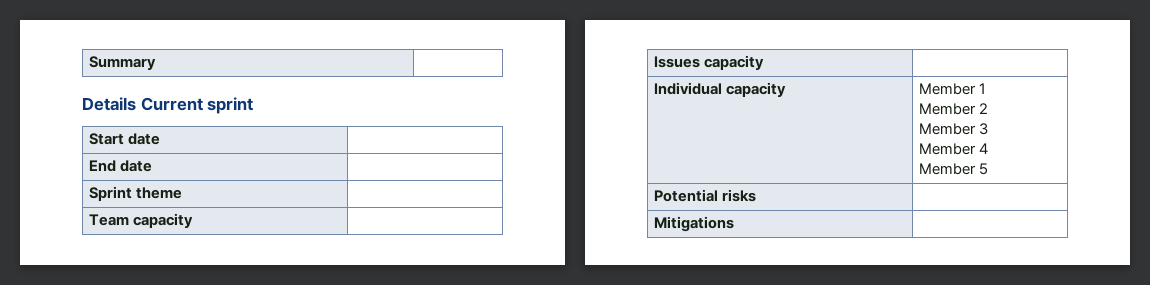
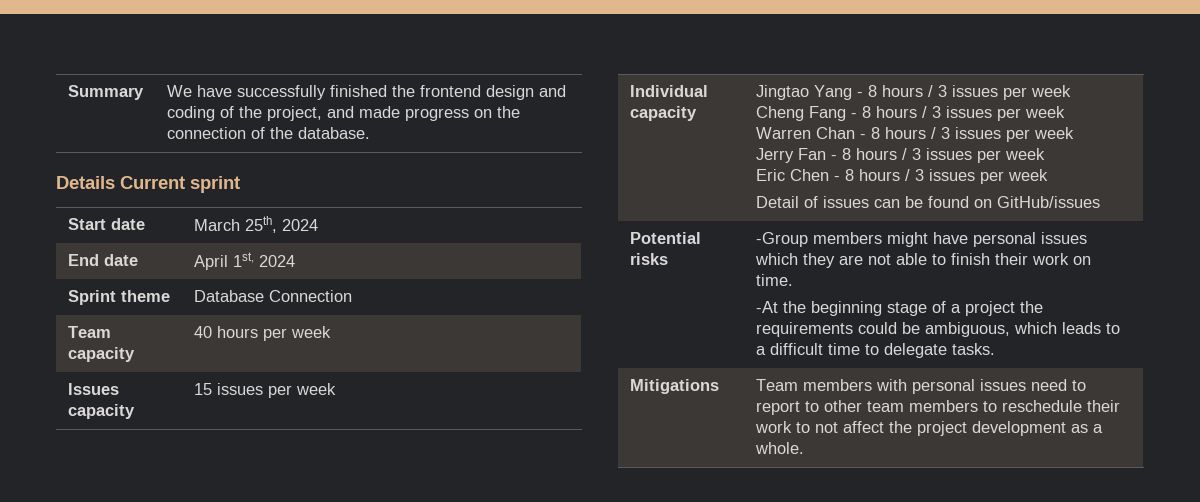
(157, 63) none -> [166,85,566,100] [166,106,520,121] [166,127,370,139] We have successfully finished the frontend design and coding of the project, and made progress on the connection of the database.
(161, 139) none -> [193,216,318,233] March 25th, 2024
(153, 166) none -> [193,252,295,270] April 1st, 2024
(183, 193) none -> [193,290,352,302] Database Connection
[654,55,765,70] [654,82,787,97] [919,83,987,95] [919,103,989,115] [919,123,989,135] [919,143,989,155] [919,163,989,175] [654,189,757,202] [654,216,735,232] // Issues capacity | // Individual capacity | Member 1 // Member 2 // Member 3 // Member 4 // Member 5 // Potential risks | // Mitigations | -> [193,326,331,341] [67,383,119,395] [67,404,135,419] [193,383,336,398] [629,85,708,97] [629,106,697,121] [755,85,1071,100] [755,106,1065,121] [755,127,1074,142] [755,148,1045,163] [755,169,1048,184] [755,196,1100,208] [629,232,701,244] [629,253,668,265] [755,232,1087,247] [754,253,1091,268] [755,274,793,286] [755,301,1043,316] [755,322,1120,337] [755,343,995,358] [629,379,719,394] [755,379,1086,394] [755,400,1120,415] [754,421,1103,436] [754,442,804,454] 40 hours per week // Issues capacity | 15 issues per week // Individual capacity | Jingtao Yang - 8 hours / 3 issues per week // Cheng Fang - 8 hours / 3 issues per week // Warren Chan - 8 hours / 3 issues per week // Jerry Fan - 8 hours / 3 issues per week // Eric Chen - 8 hours / 3 issues per week // Detail of issues can be found on GitHub/issues // Potential risks | -Group members might have personal issues which they are not able to finish their work on time. // -At the beginning stage of a project the requirements could be ambiguous, which leads to a difficult time to delegate tasks. // Mitigations | Team members with personal issues need to report to other team members to reschedule their work to not affect the project development as a whole.

